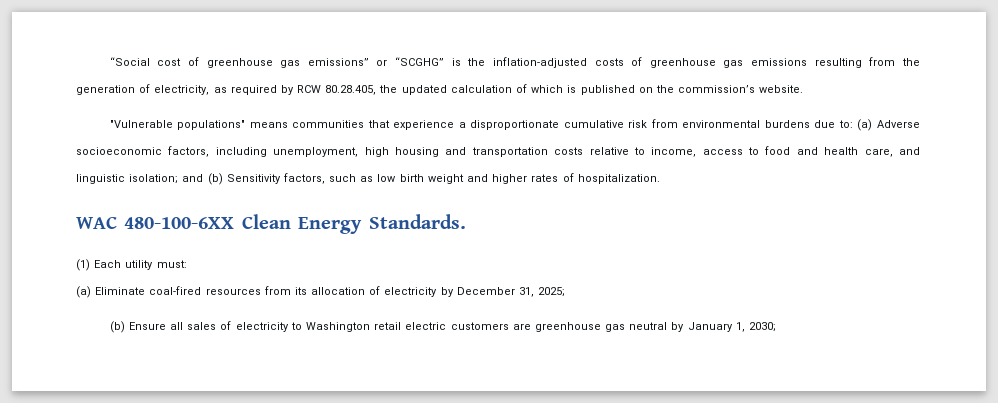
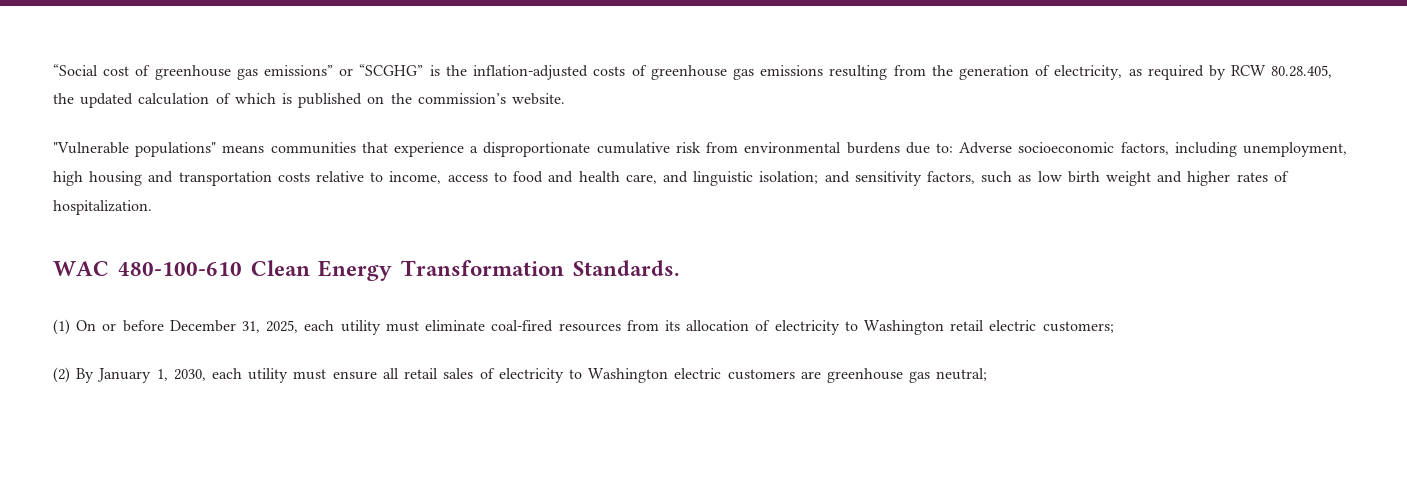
[857,119,873,131] (a) -> (953, 148) none
[207,173,281,185] (b) Sensitivity -> [854,171,922,186] sensitivity
[124,217,235,229] 480-100-6XX -> [117,262,242,276] 480-100-610
(363, 225) none -> [401,260,565,276] Transformation
[94,260,187,270] [76,286,146,298] Each utility must: // (a) Eliminate -> [76,320,486,335] On or before December 31, 2025, each utility must eliminate
[440,287,566,297] [109,321,184,333] by December 31, 2025; // (b) Ensure all -> [844,320,1114,335] [53,367,439,383] to Washington retail electric customers; // (2) By January 1, 2030, each utility must ensure all retail
[374,322,402,330] retail -> (669, 375) none
[629,322,777,332] neutral by January 1, 2030; -> [936,368,988,381] neutral;

